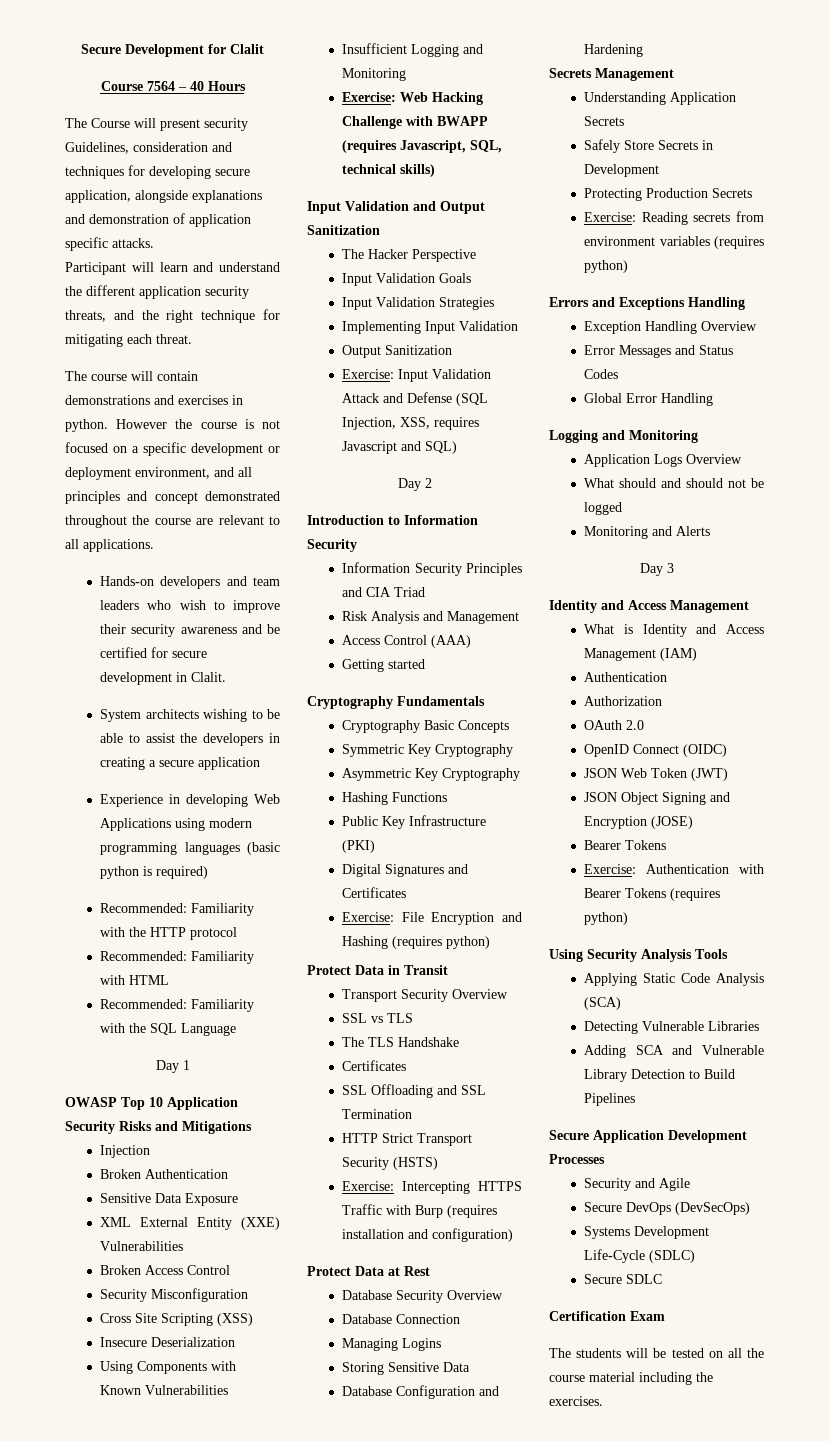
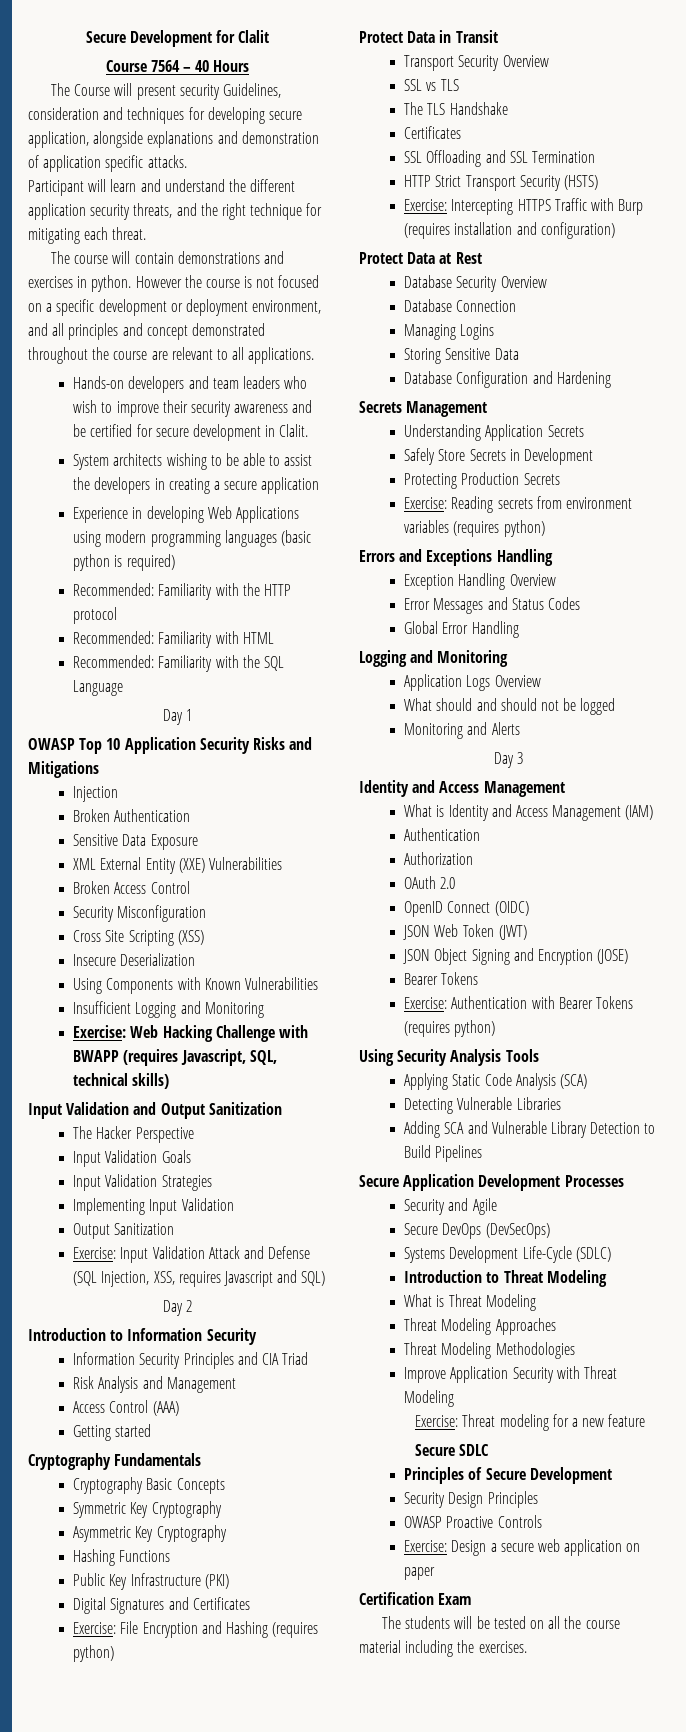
[584,1274,663,1284] Secure SDLC -> [404,1270,607,1287] [404,1294,536,1311] [404,1318,556,1335] [404,1342,575,1359] [404,1366,617,1383] [404,1390,455,1407] [415,1414,646,1431] [415,1444,490,1456] [404,1467,612,1484] [404,1491,538,1508] [404,1515,542,1528] [404,1539,641,1556] [404,1567,436,1580] Introduction to Threat Modeling // What is Threat Modeling // Threat Modeling Approaches // Threat Modeling Methodologies // Improve Application Security with Threat Modeling // Exercise: Threat modeling for a new feature // Secure SDLC // Principles of Secure Development // Security Design Principles // OWASP Proactive Controls // Exercise: Design a secure web application on paper

